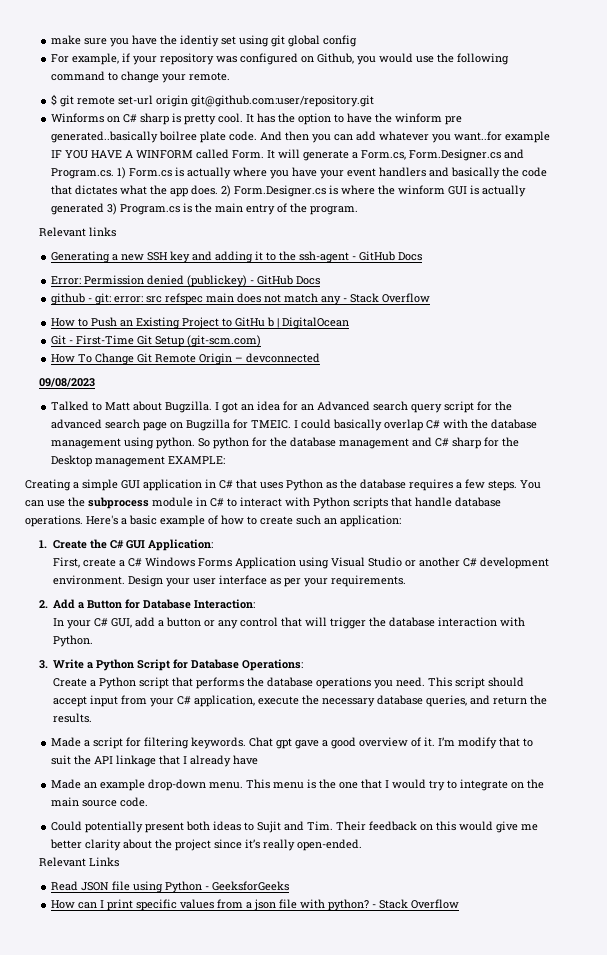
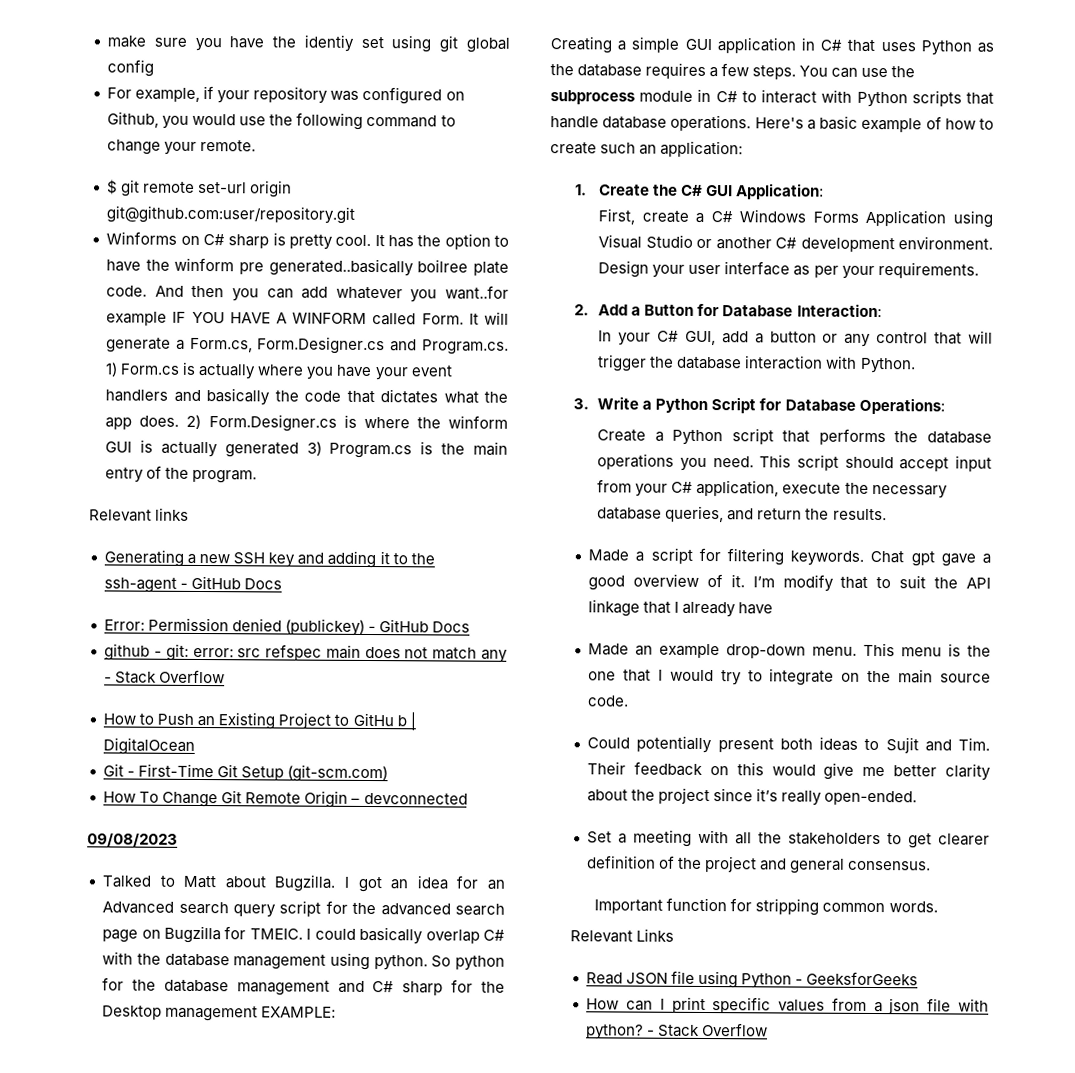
(363, 845) none -> [587,829,990,849] [587,855,932,874] [594,897,938,916] // Set a meeting with all the stakeholders to get clearer definition of the project and general consensus. // Important function for stripping common words.

